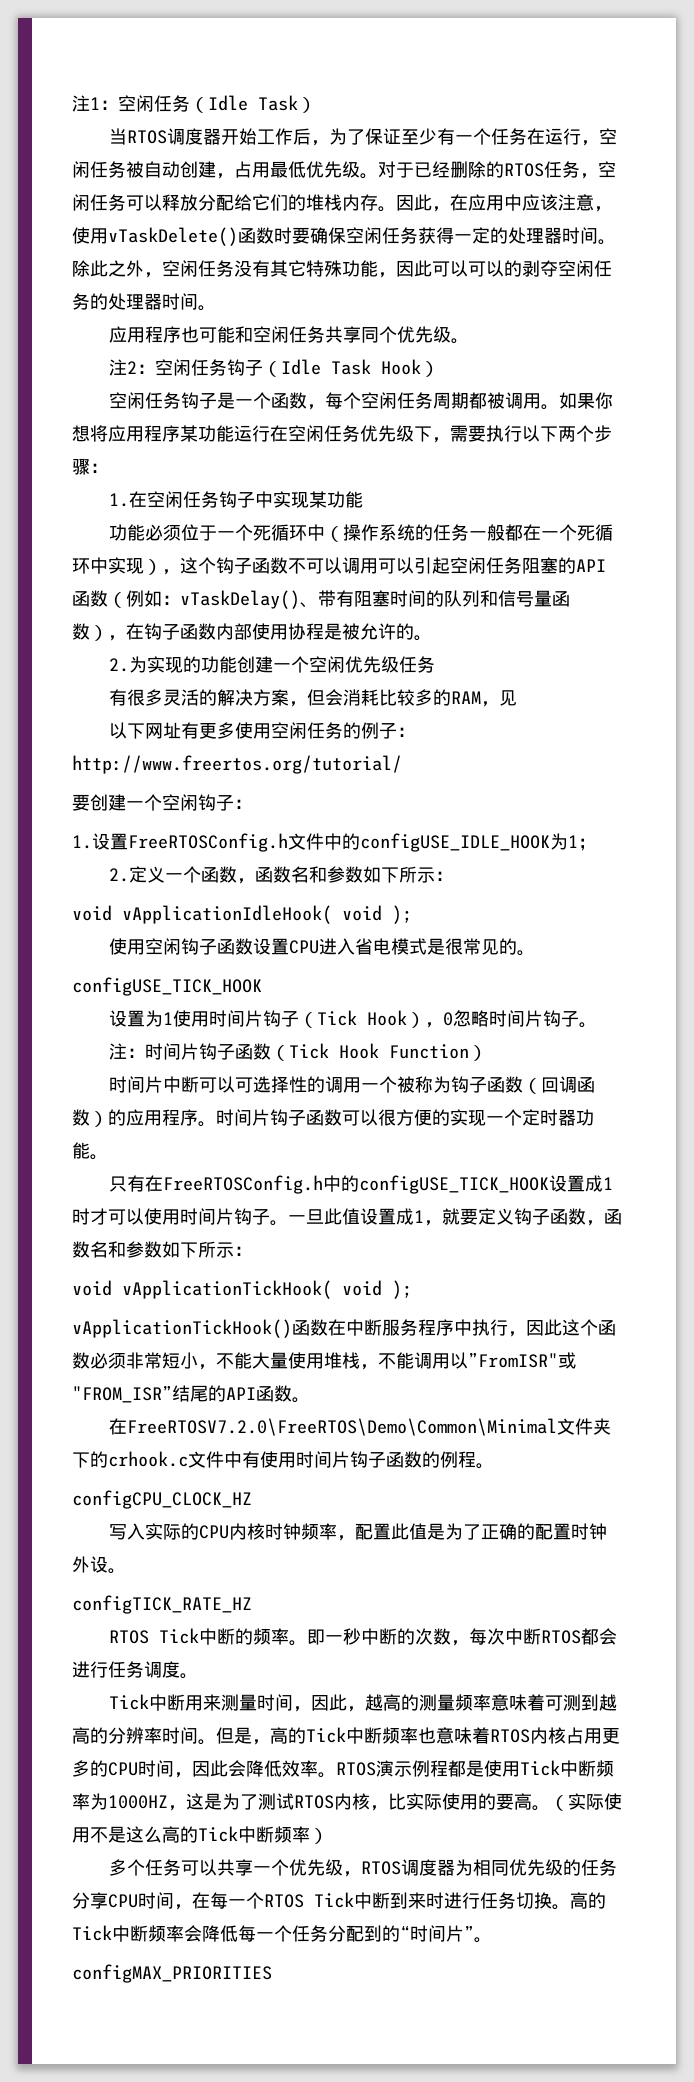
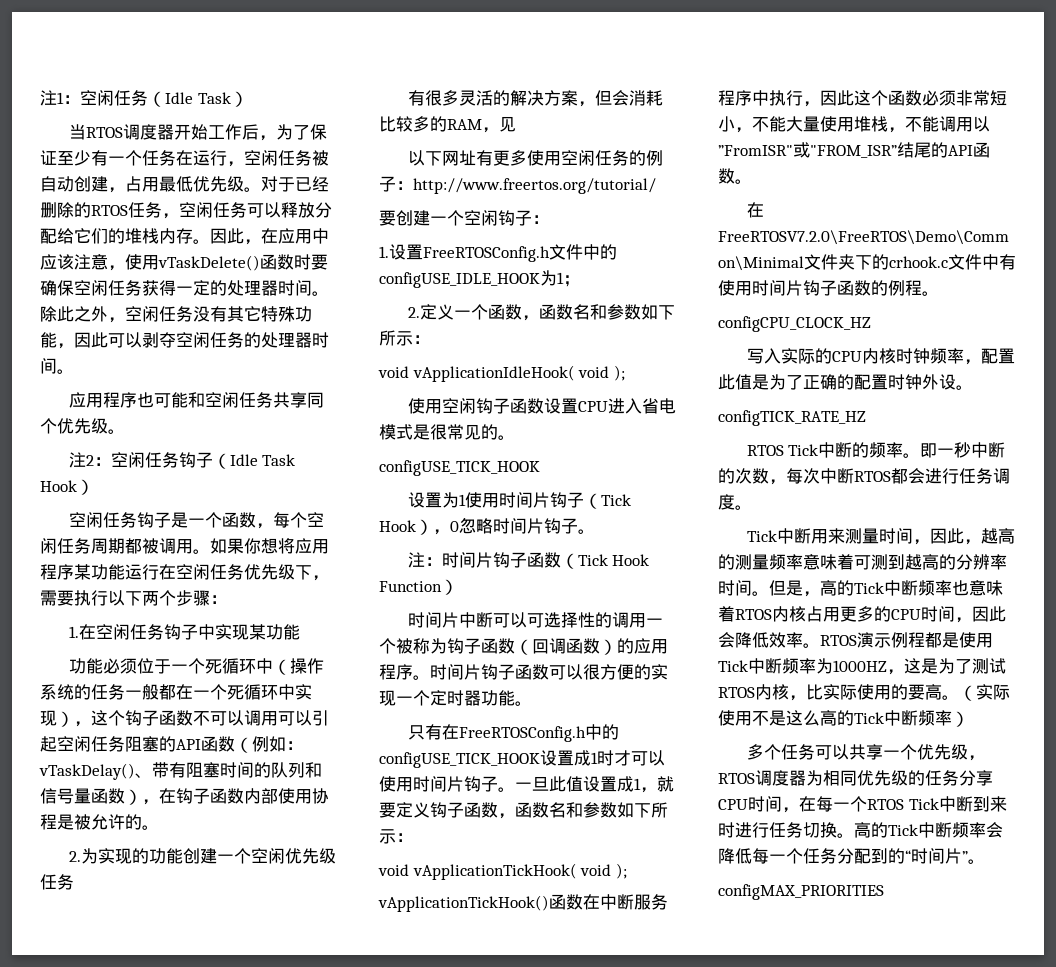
[468,260,522,277] 可以的 -> (142, 340) none

